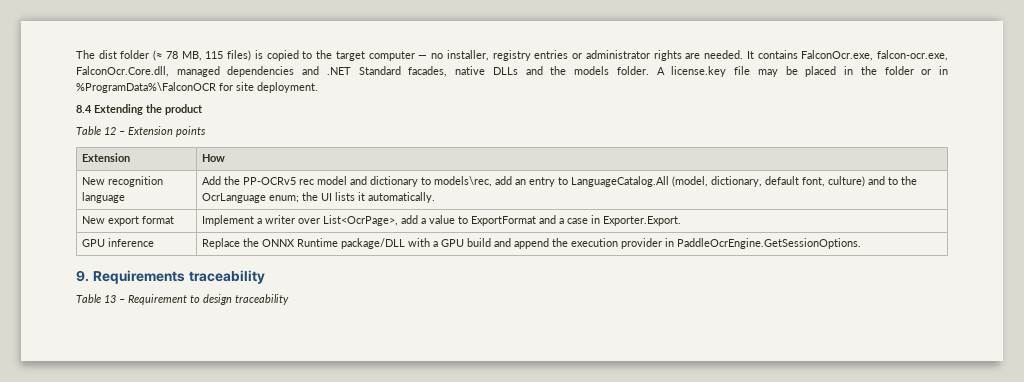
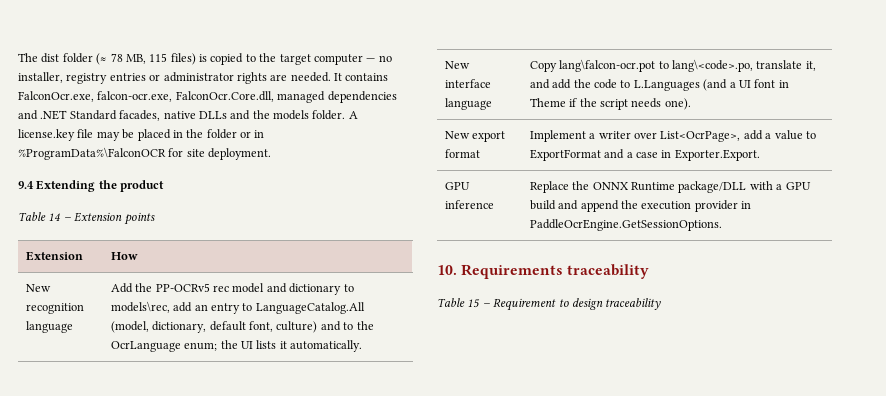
[76,105,92,113] 8.4 -> [18,181,34,189] 9.4
[104,127,116,135] 12 -> [48,213,61,221] 14
(435, 197) none -> [444,61,470,69] [444,79,491,88] [444,98,492,110] [529,59,816,72] [529,79,789,91] [529,98,691,110] // New interface language | Copy lang\falcon-ocr.pot to lang\<code>.po, translate it, and add the code to L.Languages (and a UI font in Theme if the script needs one).
[76,270,89,282] 9. -> [437,265,457,275] 10.
[104,295,116,303] 13 -> [467,299,481,308] 15

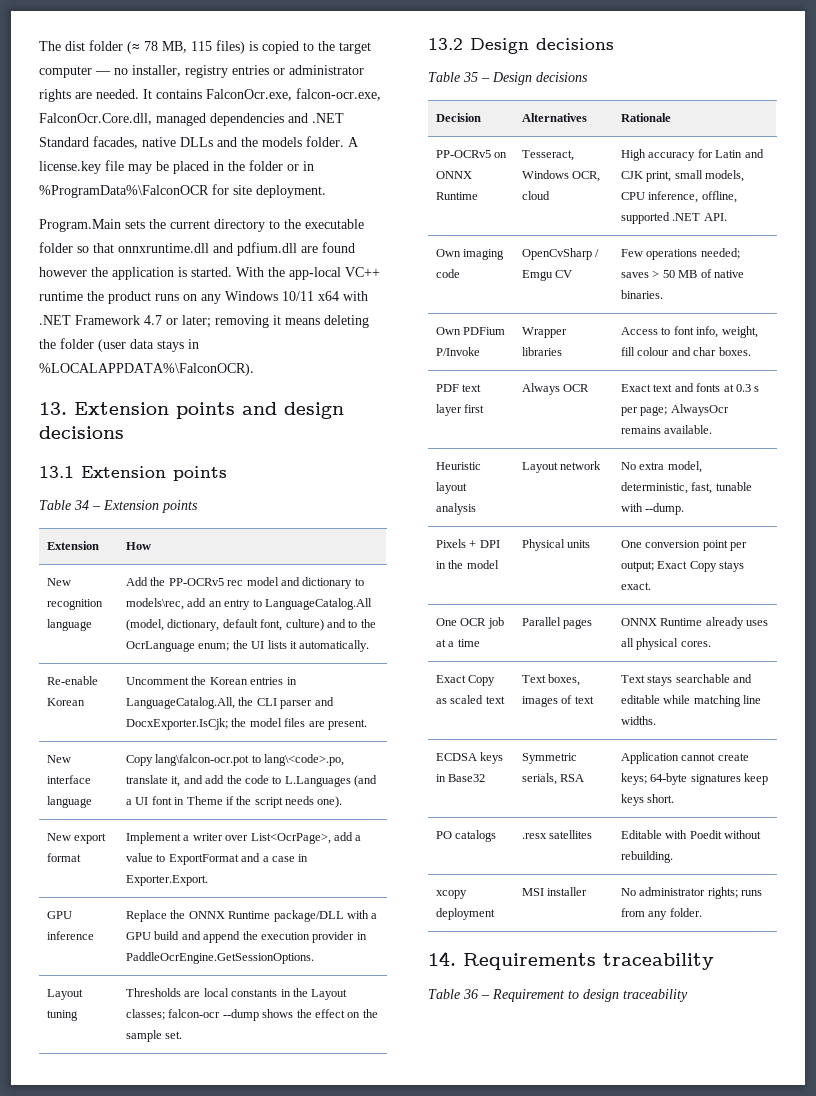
[18,180,165,192] [18,212,61,221] 9.4 Extending the product // Table 14 -> [39,219,364,232] [39,242,355,256] [39,267,380,280] [39,291,368,304] [39,315,369,328] [39,338,199,352] [39,363,254,376] [39,402,344,419] [39,426,124,439] [39,466,227,481] [39,500,89,510] Program.Main sets the current directory to the executable folder so that onnxruntime.dll and pdfium.dll are found however the application is started. With the app-local VC++ runtime the product runs on any Windows 10/11 x64 with .NET Framework 4.7 or later; removing it means deleting the folder (user data stays in %LOCALAPPDATA%\FalconOCR). // 13. Extension points and design decisions // 13.1 Extension points // Table 34
(363, 346) none -> [47,676,99,685] [47,698,86,706] [126,676,297,685] [126,697,334,709] [126,718,367,730] // Re-enable Korean | Uncomment the Korean entries in LanguageCatalog.All, the CLI parser and DocxExporter.IsCjk; the model files are present.
[437,265,457,275] // 10. -> [47,989,84,1000] [47,1010,79,1021] [126,988,348,1000] [126,1009,378,1021] [126,1030,183,1042] [428,38,614,54] [428,72,588,85] [436,113,482,122] [522,113,588,122] [621,113,672,122] [436,150,508,158] [436,171,473,179] [436,192,479,200] [522,150,575,161] [522,170,601,182] [522,191,551,200] [621,149,764,161] [621,170,745,182] [621,191,737,203] [621,212,727,224] [436,249,505,260] [436,269,461,278] [522,248,600,260] [522,270,573,281] [621,248,740,260] [621,269,744,278] [621,290,664,299] [436,327,506,335] [436,347,481,356] [522,327,568,338] [522,347,563,356] [621,326,758,338] [621,347,751,356] [436,384,482,392] [436,404,485,416] [522,383,590,395] [621,383,760,392] [621,404,729,416] [621,425,713,434] [436,462,482,470] [436,482,468,494] [436,503,477,515] [522,461,602,473] [621,461,702,473] [621,482,752,494] [621,503,685,515] [436,539,500,548] [436,560,499,569] [522,539,591,551] [621,540,748,551] [621,561,745,572] [621,582,652,590] [436,617,504,629] [436,639,480,647] [522,617,593,629] [621,617,769,629] [621,638,711,650] [436,675,496,686] [436,695,505,704] [522,674,581,686] [522,695,594,707] [621,674,753,686] [621,695,762,707] [621,716,657,725] [436,752,504,764] [436,774,486,782] [522,753,578,764] [522,773,585,785] [621,752,749,764] [621,773,769,785] [621,794,675,806] [436,830,497,842] [522,830,593,839] [621,830,762,839] [621,851,674,863] [436,890,468,899] [436,908,496,920] [522,887,588,896] [621,887,763,899] [621,908,702,920] [428,951,456,966] // Layout tuning | Thresholds are local constants in the Layout classes; falcon-ocr --dump shows the effect on the sample set. // 13.2 Design decisions // Table 35 – Design decisions // Decision | Alternatives | Rationale // PP-OCRv5 on ONNX Runtime | Tesseract, Windows OCR, cloud | High accuracy for Latin and CJK print, small models, CPU inference, offline, supported .NET API. // Own imaging code | OpenCvSharp / Emgu CV | Few operations needed; saves > 50 MB of native binaries. // Own PDFium P/Invoke | Wrapper libraries | Access to font info, weight, fill colour and char boxes. // PDF text layer first | Always OCR | Exact text and fonts at 0.3 s per page; AlwaysOcr remains available. // Heuristic layout analysis | Layout network | No extra model, deterministic, fast, tunable with --dump. // Pixels + DPI in the model | Physical units | One conversion point per output; Exact Copy stays exact. // One OCR job at a time | Parallel pages | ONNX Runtime already uses all physical cores. // Exact Copy as scaled text | Text boxes, images of text | Text stays searchable and editable while matching line widths. // ECDSA keys in Base32 | Symmetric serials, RSA | Application cannot create keys; 64-byte signatures keep keys short. // PO catalogs | .resx satellites | Editable with Poedit without rebuilding. // xcopy deployment | MSI installer | No administrator rights; runs from any folder. // 14.
[467,299,481,308] 15 -> [463,989,478,999] 36

